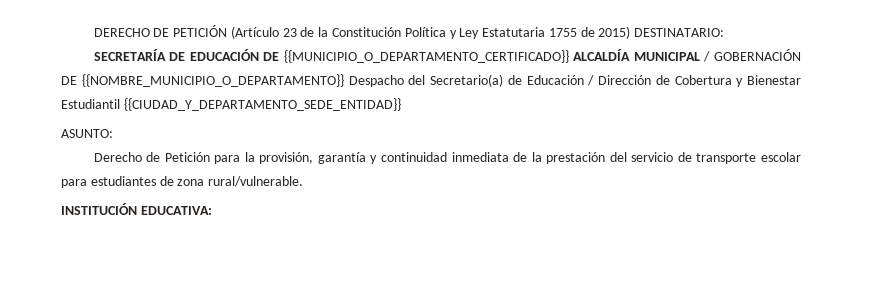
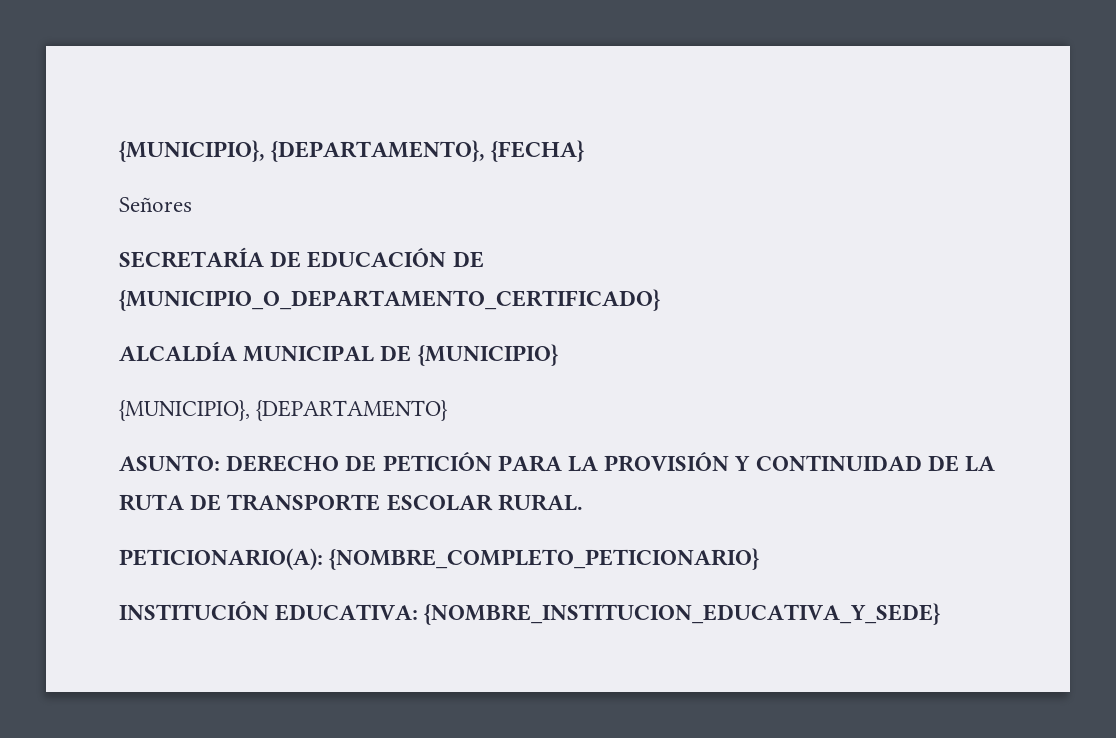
[93,25,725,39] DERECHO DE PETICIÓN (Artículo 23 de la Constitución Política y Ley Estatutaria 1755 de 2015) DESTINATARIO: -> [119,140,585,162] [119,197,192,212] {MUNICIPIO}, {DEPARTAMENTO}, {FECHA} // Señores
[283,50,569,63] {{MUNICIPIO_O_DEPARTAMENTO_CERTIFICADO}} -> [119,289,660,311] {MUNICIPIO_O_DEPARTAMENTO_CERTIFICADO} //
[703,49,801,62] [61,74,801,87] [61,98,401,111] [61,129,113,138] [93,152,801,164] [61,176,304,188] / GOBERNACIÓN DE {{NOMBRE_MUNICIPIO_O_DEPARTAMENTO}} Despacho del Secretario(a) de Educación / Dirección de Cobertura y Bienestar Estudiantil {{CIUDAD_Y_DEPARTAMENTO_SEDE_ENTIDAD}} // ASUNTO: // Derecho de Petición para la provisión, garantía y continuidad inmediata de la prestación del servicio de transporte escolar para estudiantes de zona rural/vulnerable. -> [380,344,558,366] [119,400,449,421] [119,451,996,472] [119,494,583,511] [119,548,760,570] DE {MUNICIPIO} // {MUNICIPIO}, {DEPARTAMENTO} // ASUNTO: DERECHO DE PETICIÓN PARA LA PROVISIÓN Y CONTINUIDAD DE LA RUTA DE TRANSPORTE ESCOLAR RURAL. // PETICIONARIO(A): {NOMBRE_COMPLETO_PETICIONARIO}
(212, 210) none -> [424,603,941,625] {NOMBRE_INSTITUCION_EDUCATIVA_Y_SEDE}

